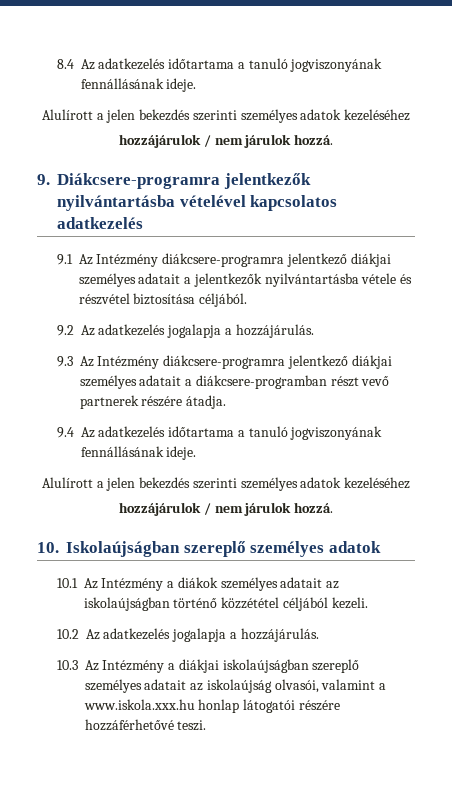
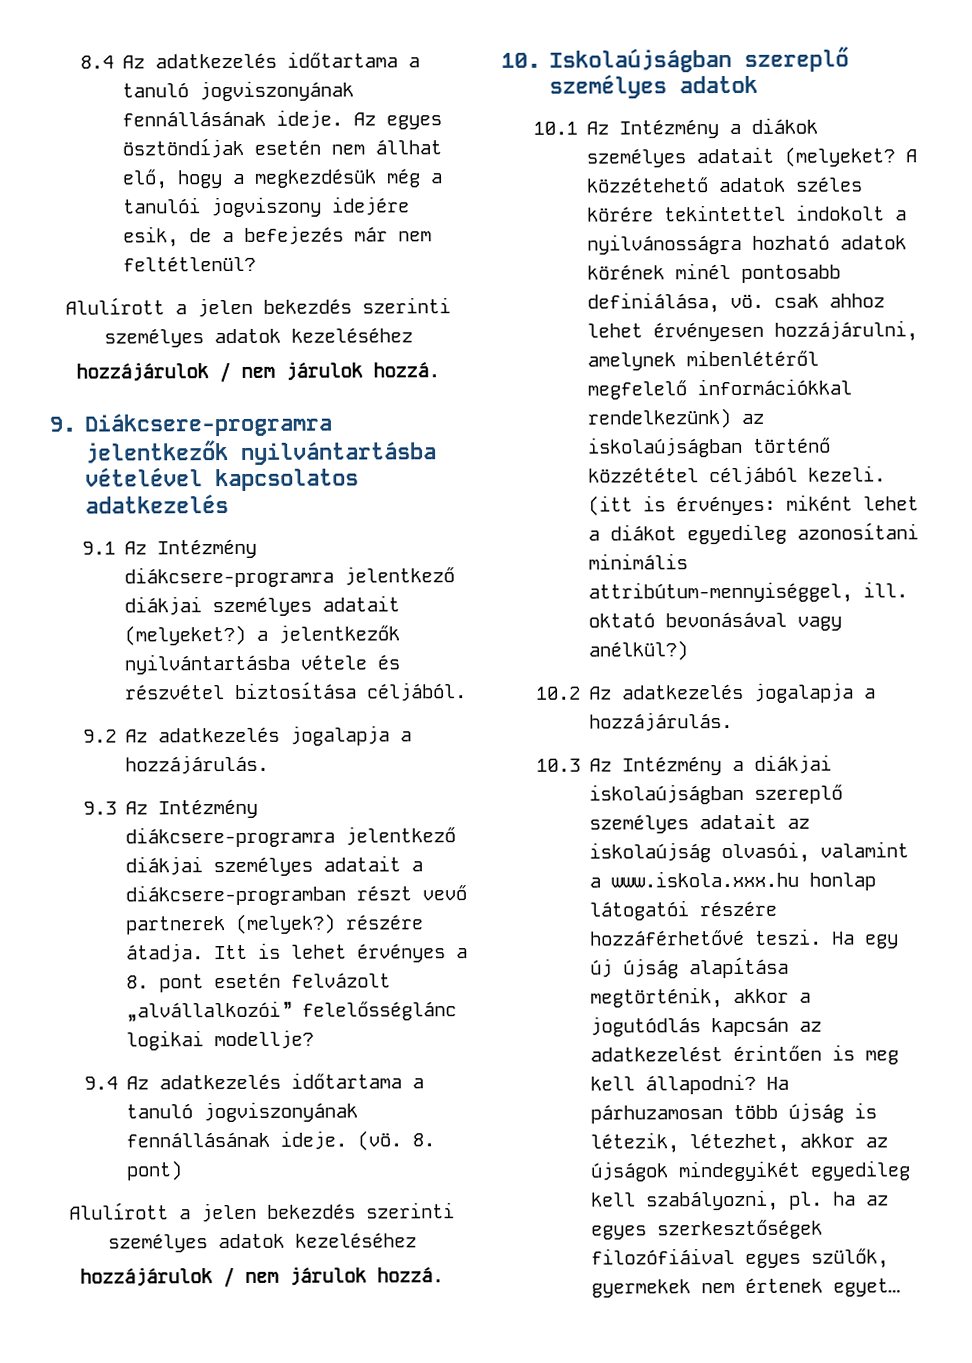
(197, 85) none -> [353,112,443,130] [122,137,443,159] [122,168,443,190] [123,196,411,218] [123,225,433,248] [123,255,257,272] Az egyes ösztöndíjak esetén nem állhat elő, hogy a megkezdésük még a tanulói jogviszony idejére esik, de a befejezés már nem feltétlenül?
(181, 278) none -> [124,624,247,646] (melyeket?)
(139, 402) none -> [235,913,337,935] (melyek?)
(227, 402) none -> [214,942,469,963] [126,972,392,993] [126,1000,458,1023] [126,1029,315,1051] Itt is lehet érvényes a 8. pont esetén felvázolt „alvállalkozói” felelősséglánc logikai modellje?
(197, 453) none -> [357,1130,436,1151] [126,1160,183,1181] (vö. 8. pont)
(323, 582) none -> [784,146,918,167] [586,176,864,193] [587,204,908,222] [587,233,908,255] [587,263,842,283] [587,292,886,314] [587,320,919,342] [587,349,820,371] [587,378,853,400] [587,408,732,429] (melyeket? A közzétehető adatok széles körére tekintettel indokolt a nyilvánosságra hozható adatok körének minél pontosabb definiálása, vö. csak ahhoz lehet érvényesen hozzájárulni, amelynek mibenlétéről megfelelő információkkal rendelkezünk)
(368, 603) none -> [588,494,920,516] [588,522,920,545] [588,553,689,570] [588,581,909,604] [588,611,843,631] [588,640,689,661] (itt is érvényes: miként lehet a diákot egyedileg azonosítani minimális attribútum-mennyiséggel, ill. oktató bevonásával vagy anélkül?)
(207, 725) none -> [832,931,900,949] [590,956,790,979] [590,987,812,1009] [590,1016,823,1037] [590,1044,900,1065] [590,1073,790,1095] [590,1102,878,1124] [590,1132,889,1154] [590,1160,912,1182] [591,1189,890,1212] [591,1218,824,1240] [591,1247,890,1269] [591,1277,902,1298] Ha egy új újság alapítása megtörténik, akkor a jogutódlás kapcsán az adatkezelést érintően is meg kell állapodni? Ha párhuzamosan több újság is létezik, létezhet, akkor az újságok mindegyikét egyedileg kell szabályozni, pl. ha az egyes szerkesztőségek filozófiáival egyes szülők, gyermekek nem értenek egyet…

